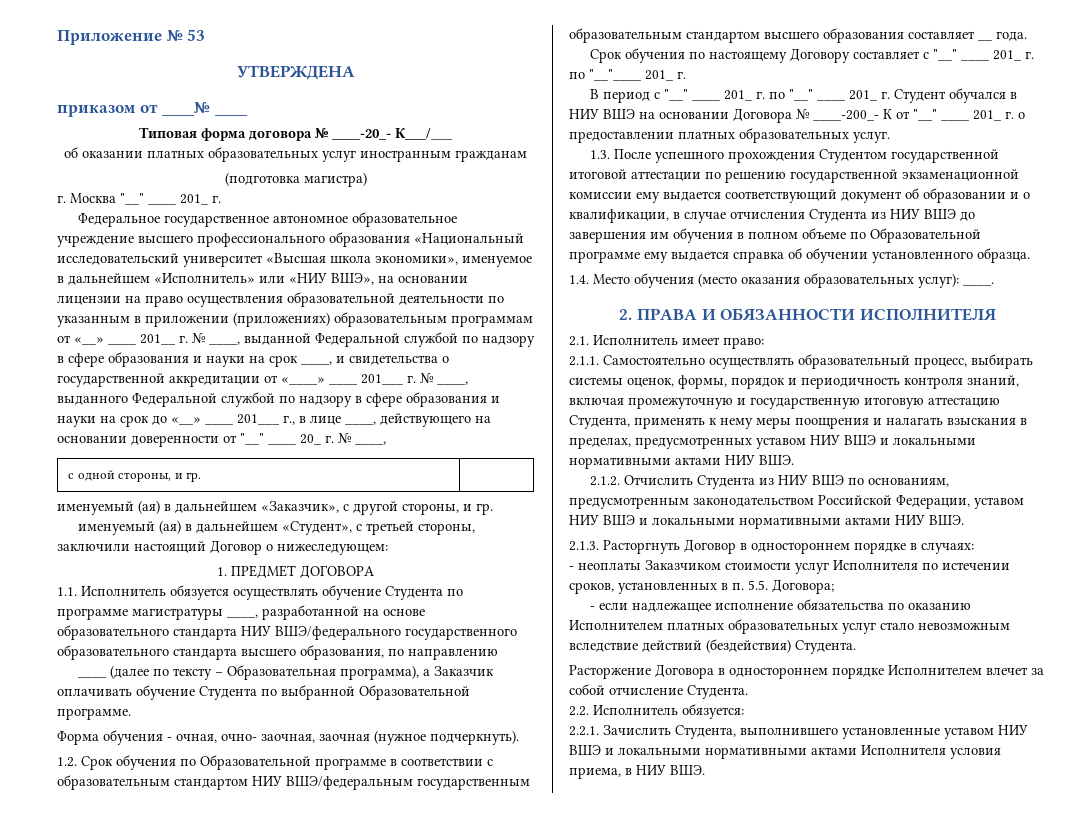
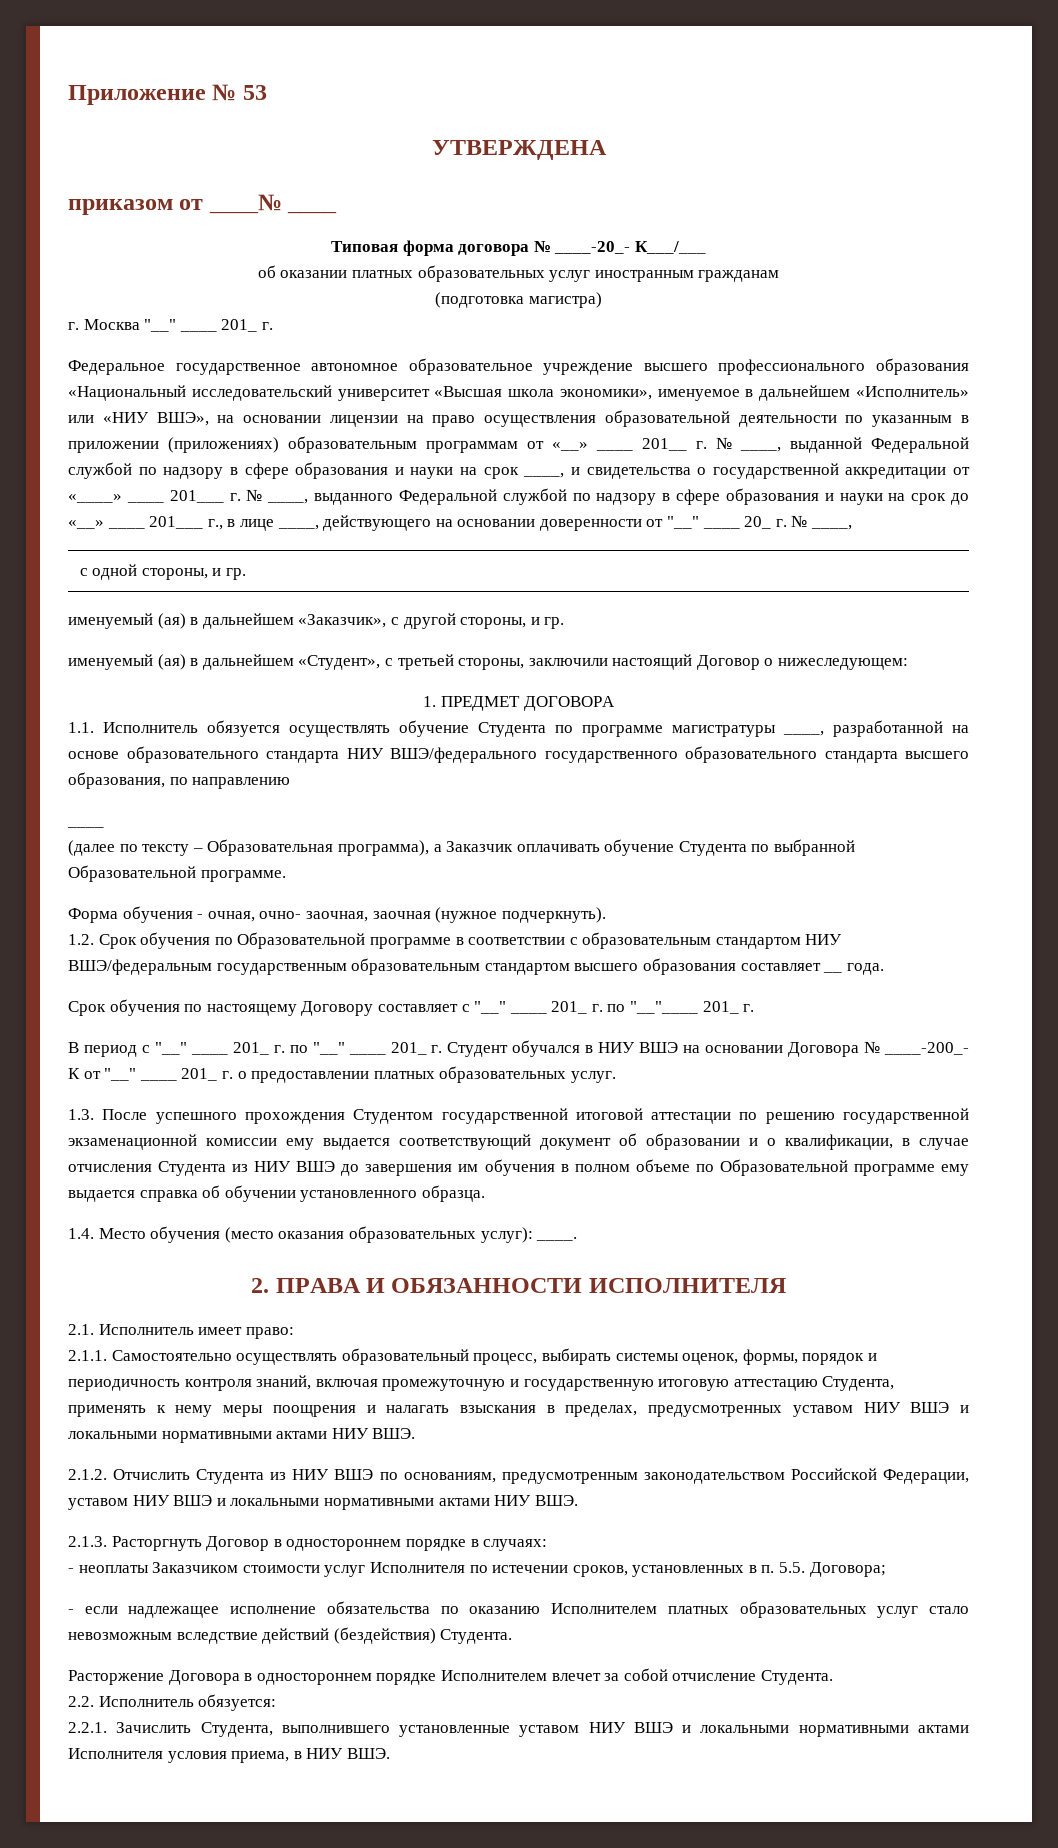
(107, 677) none -> (104, 827) //

